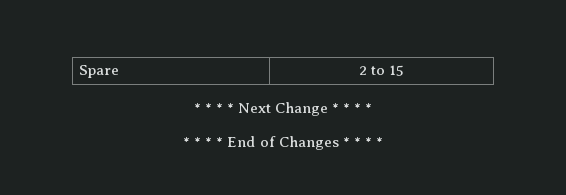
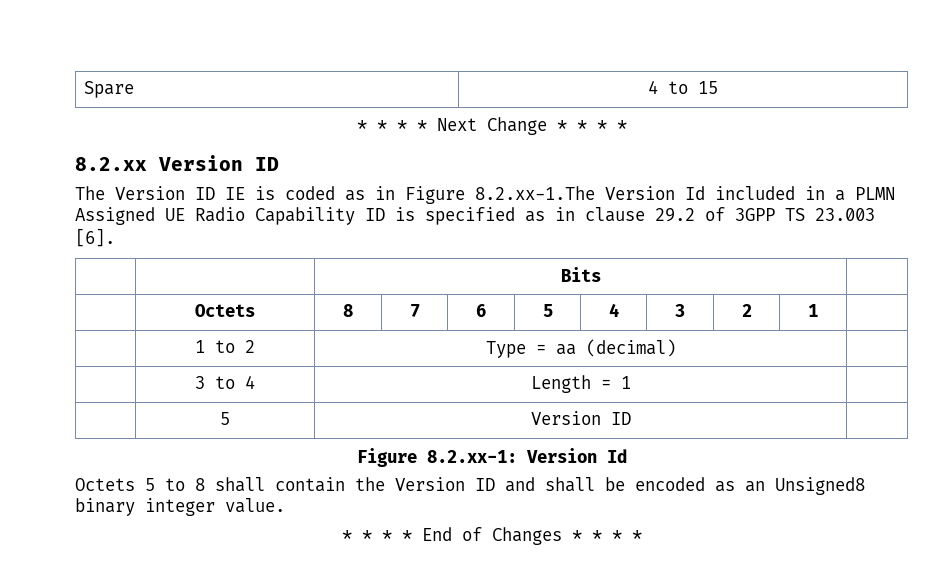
[358,66,367,75] 2 -> [648,80,658,94] 4
(373, 108) none -> [75,155,279,171] [75,186,895,204] [75,207,875,225] [75,228,115,247] [560,267,601,282] [195,304,255,317] [343,304,353,317] [409,304,420,317] [476,304,486,317] [542,304,553,317] [608,303,619,317] [675,304,685,317] [741,304,752,317] [808,304,818,317] [195,340,255,353] [485,339,676,358] [195,375,255,389] [530,375,631,393] [220,412,230,425] [530,411,631,425] [356,448,627,467] [75,477,865,495] [75,498,285,516] // 8.2.xx Version ID // The Version ID IE is coded as in Figure 8.2.xx-1.The Version Id included in a PLMN Assigned UE Radio Capability ID is specified as in clause 29.2 of 3GPP TS 23.003 [6]. // | | Bits | // | Octets | 8 | 7 | 6 | 5 | 4 | 3 | 2 | 1 | // | 1 to 2 | Type = aa (decimal) | // | 3 to 4 | Length = 1 | // | 5 | Version ID | // Figure 8.2.xx-1: Version Id // Octets 5 to 8 shall contain the Version ID and shall be encoded as an Unsigned8 binary integer value.

